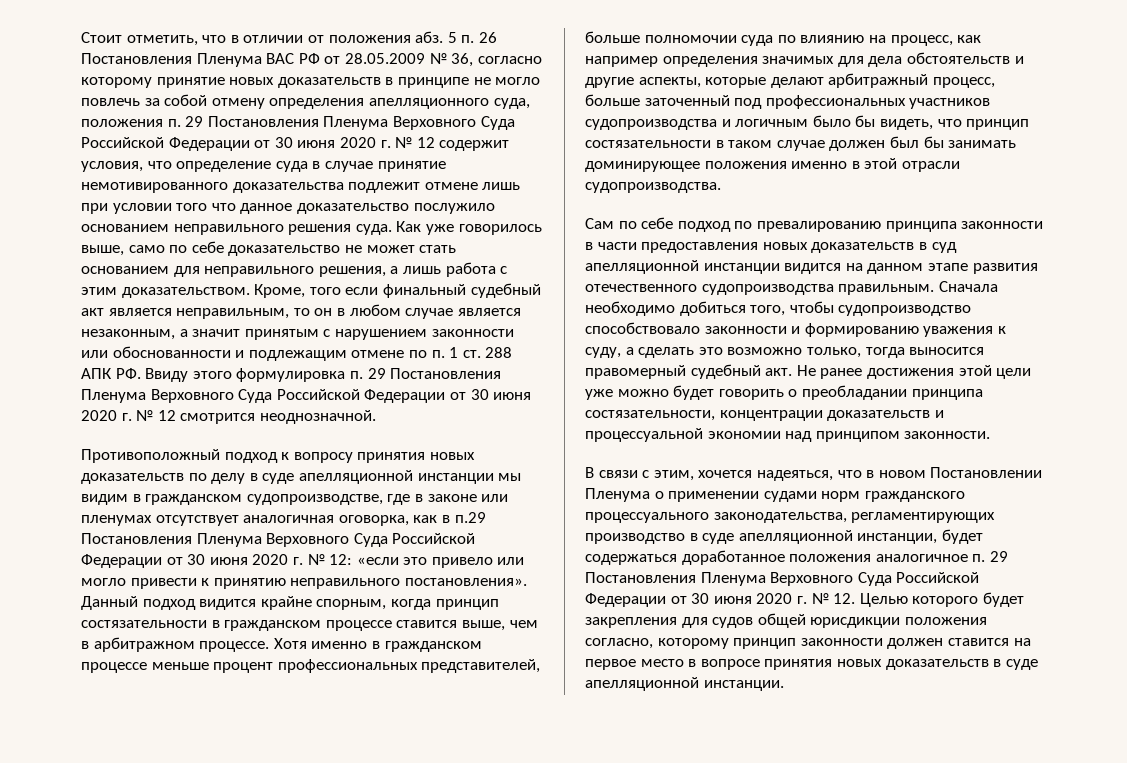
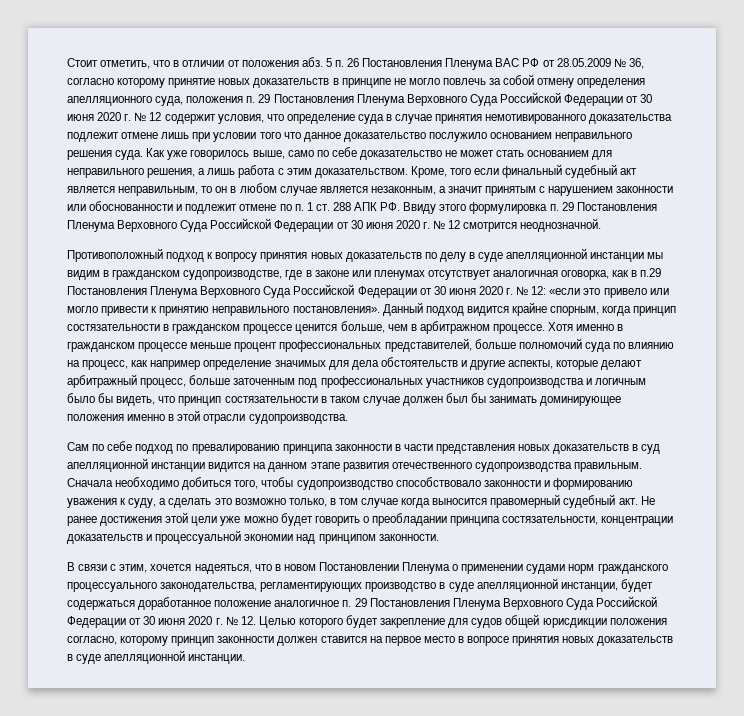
[377,161,446,172] принятие -> [435,114,483,124] принятия
[248,350,347,361] подлежащим -> [185,204,238,214] подлежит
[396,620,505,631] ставится выше, -> [295,321,385,334] ценится больше,
[644,35,737,43] полномочии -> [518,338,582,349] полномочий
[662,56,758,67] определения -> [203,360,272,370] определение
[644,95,730,106] заточенный -> [233,378,296,385] заточенным
[641,242,759,253] предоставления -> [436,444,516,454] представления
[865,347,905,358] тогда -> [329,498,431,508] в том случае когда
[789,554,872,562] положения -> [214,600,272,607] положение
[585,617,677,628] закрепления -> [380,618,446,628] закрепление

